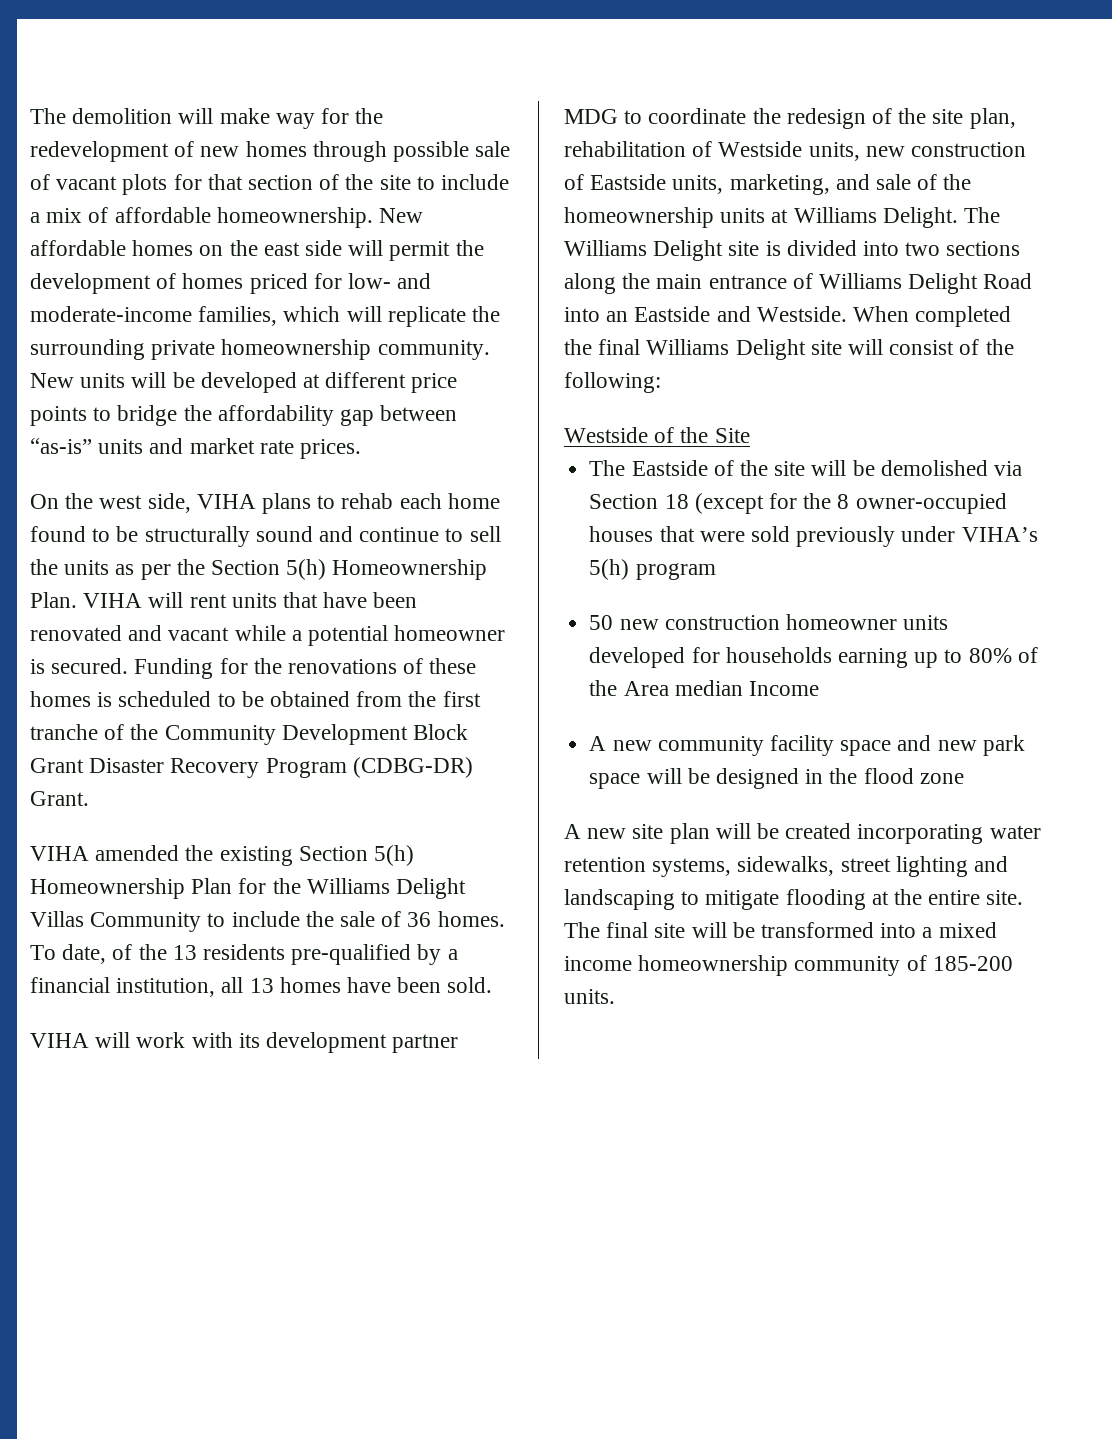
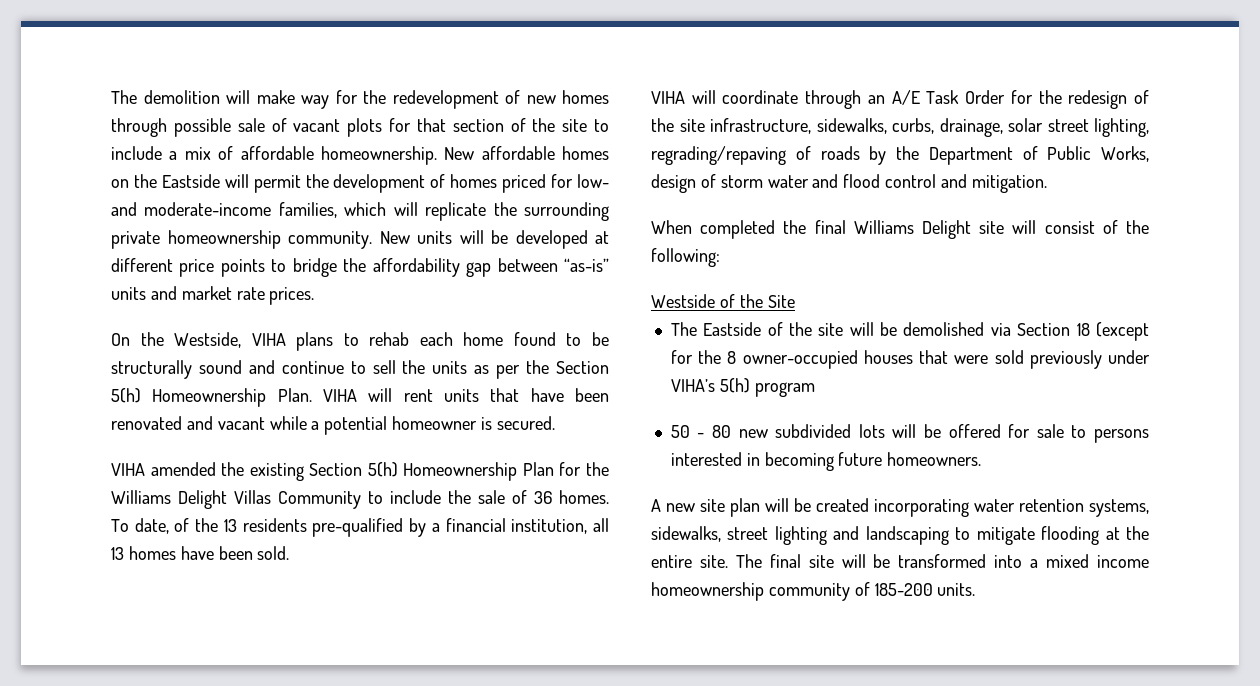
[263,240,343,256] east side -> [161,174,220,188] Eastside
[99,493,191,513] west side, -> [174,332,242,348] Westside,
[134,658,477,679] [30,691,481,707] [30,724,469,745] [30,757,473,778] [30,791,89,806] Funding for the renovations of these homes is scheduled to be obtained from the first tranche of the Community Development Block Grant Disaster Recovery Program (CDBG-DR) Grant. -> (555, 423) none
[136,1032,459,1053] [564,108,747,124] work with its development partner MDG to coordinate -> [722,90,1033,109] coordinate through an A/E Task Order for
[969,108,1016,129] [564,141,1027,161] [564,174,972,195] [564,207,1001,228] [564,240,1021,261] [564,273,1033,294] [564,306,847,322] plan, rehabilitation of Westside units, new construction of Eastside units, marketing, and sale of the homeownership units at Williams Delight. The Williams Delight site is divided into two sections along the main entrance of Williams Delight Road into an Eastside and Westside. -> [710,118,1149,137] [651,146,1150,165] [651,174,1047,193] infrastructure, sidewalks, curbs, drainage, solar street lighting, regrading/repaving of roads by the Department of Public Works, design of storm water and flood control and mitigation. //
[619,614,949,630] [589,647,1038,668] [589,680,819,696] [589,735,1025,756] [589,768,964,789] new construction homeowner units developed for households earning up to 80% of the Area median Income // A new community facility space and new park space will be designed in the flood zone -> [697,424,1149,443] [670,452,982,471] - 80 new subdivided lots will be offered for sale to persons interested in becoming future homeowners.

